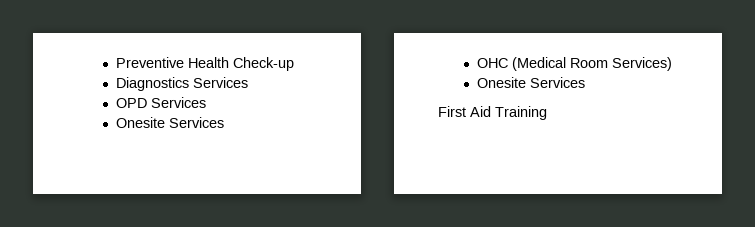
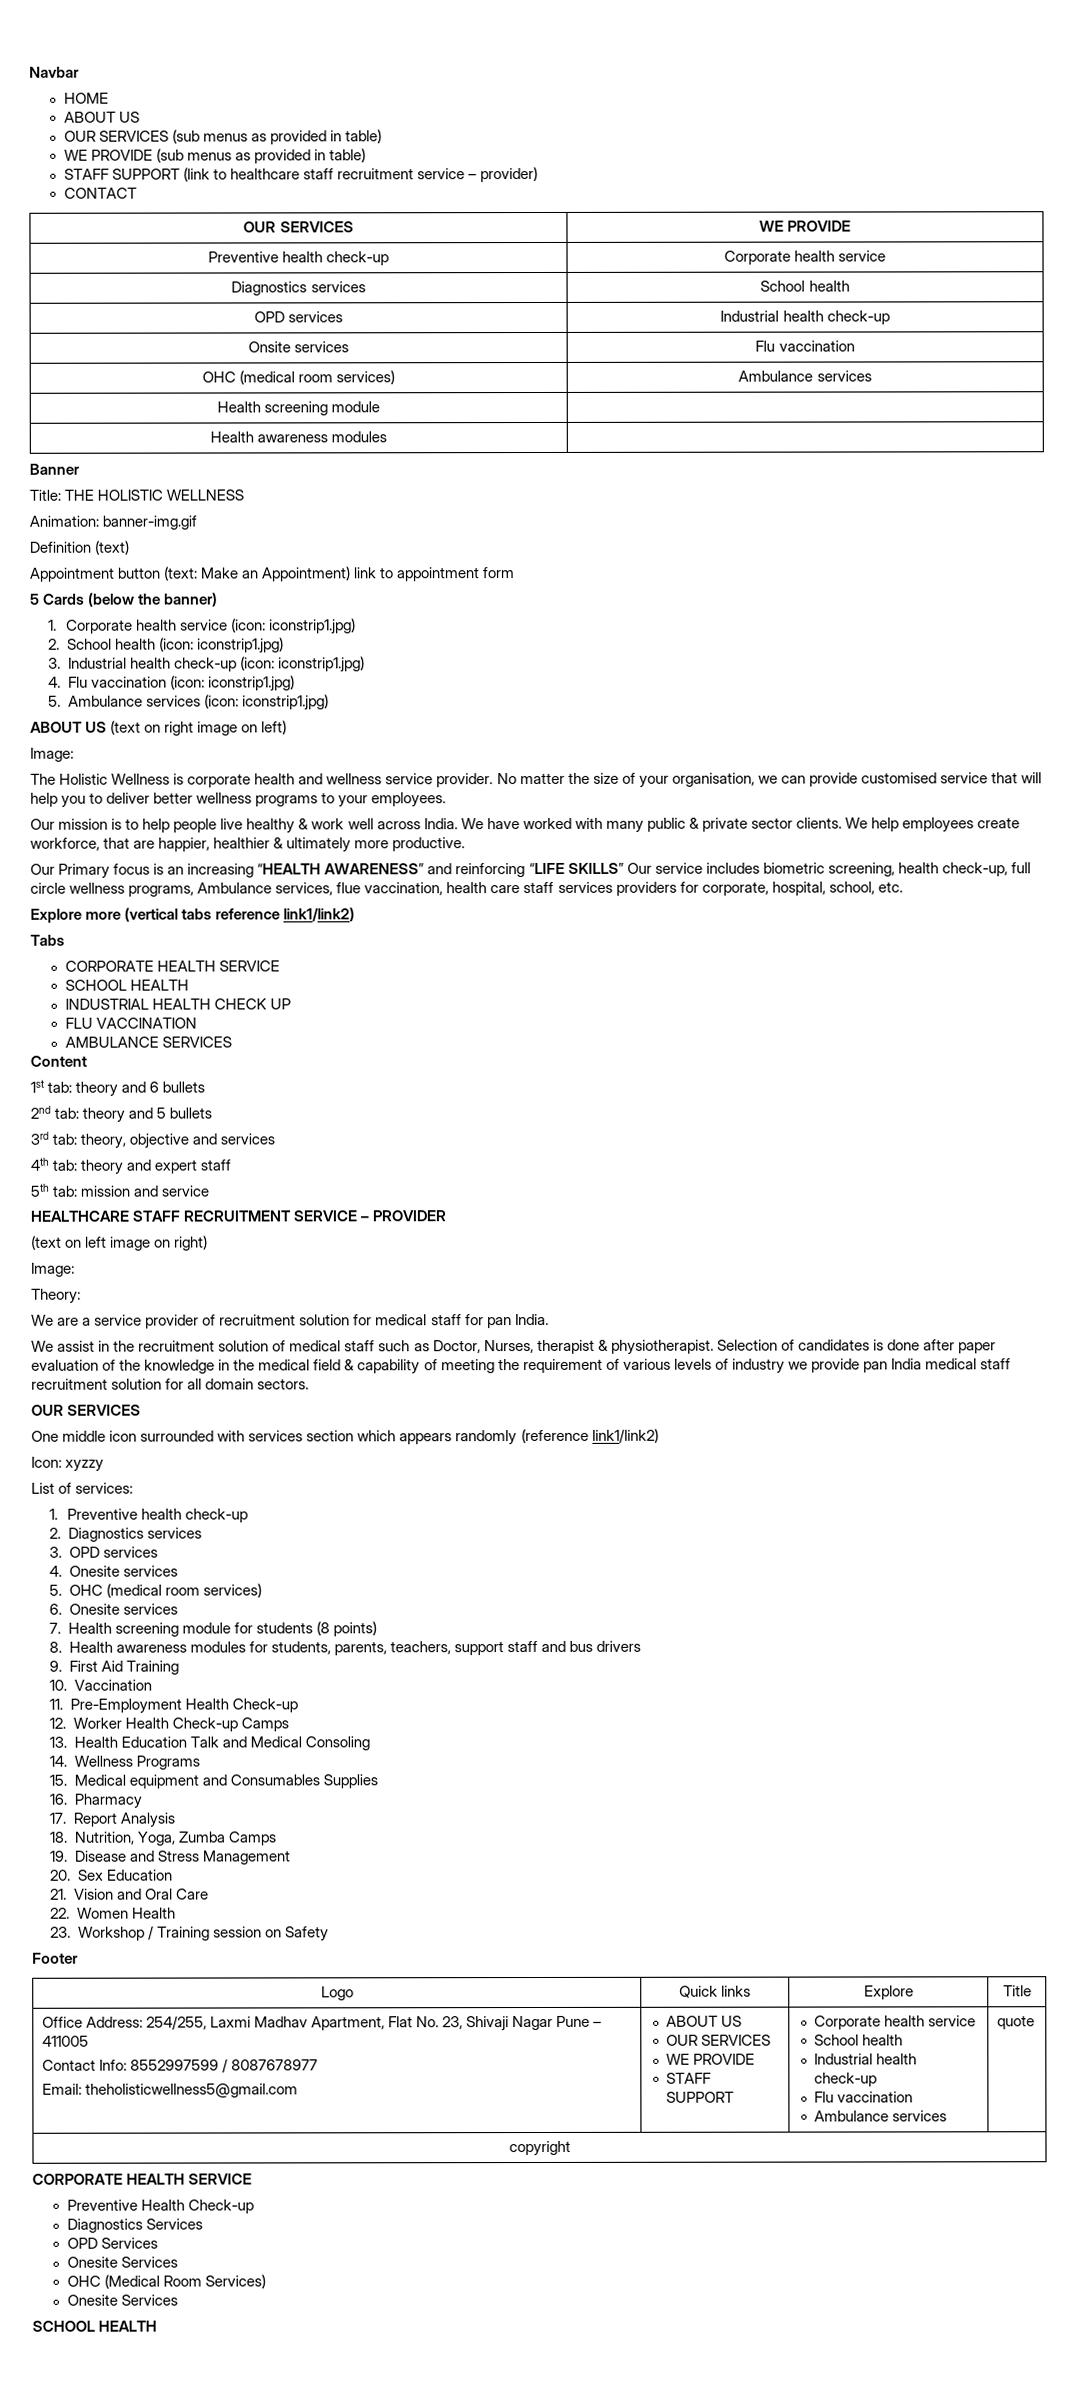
(115, 62) none -> [29,66,80,78] [63,92,109,104] [63,111,140,123] [63,129,382,145] [63,148,366,164] [63,166,539,183] [63,187,137,199] [243,221,354,233] [758,220,852,232] [207,251,390,266] [723,250,887,265] [231,281,366,296] [760,280,850,292] [253,311,344,323] [720,310,890,325] [247,341,350,353] [755,340,855,352] [201,370,396,385] [738,370,872,382] [216,401,381,416] [209,431,388,443] [29,463,80,475] [29,489,245,501] [29,515,198,530] [29,540,130,555] [30,566,516,582] [30,592,219,607] [48,618,357,635] [48,637,284,654] [48,656,365,673] [48,675,295,692] [48,694,329,711] [30,720,288,736] [30,747,74,762] [30,772,1043,788] [30,792,447,808] [30,817,1021,834] [30,837,466,853] [30,862,1031,879] [30,881,903,897] [30,907,356,923] [30,934,65,946] [64,960,280,972] [64,979,189,991] [64,998,291,1010] [64,1017,197,1029] [64,1036,232,1048] [30,1055,87,1067] [30,1079,206,1097] [30,1105,213,1123] [30,1131,276,1149] [30,1157,232,1175] [30,1183,210,1197] [31,1210,448,1222] [31,1235,209,1251] [31,1262,75,1277] [31,1288,81,1304] [31,1313,549,1329] [31,1339,997,1355] [31,1358,1012,1375] [31,1378,310,1390] [31,1404,142,1416] [31,1428,659,1446] [31,1456,105,1472] [31,1482,134,1494] [49,1508,249,1523] [49,1527,202,1542] [49,1546,158,1558] [49,1565,178,1577] [49,1583,262,1598] [49,1603,178,1615] [49,1621,377,1637] [49,1640,642,1656] [49,1660,179,1675] [49,1679,152,1691] [49,1698,298,1714] [49,1717,289,1732] [49,1736,370,1751] [49,1755,200,1770] [49,1774,378,1789] [49,1793,142,1809] [49,1812,175,1828] [49,1831,277,1846] [50,1850,291,1865] [50,1869,173,1881] [50,1888,209,1900] [50,1907,176,1919] [50,1925,329,1942] [32,1952,79,1964] [320,1986,354,2001] [678,1985,752,1998] [863,1985,914,2000] [1002,1985,1032,1997] [41,2015,603,2032] [41,2035,89,2047] [41,2058,318,2073] [41,2083,298,2098] [666,2015,743,2027] [666,2034,772,2046] [666,2053,756,2065] [666,2072,712,2084] [666,2091,735,2103] [814,2015,977,2030] [814,2034,904,2046] [814,2053,918,2065] [814,2072,878,2087] [814,2091,914,2103] [814,2110,948,2122] [996,2015,1035,2030] [508,2140,571,2157] [32,2173,253,2185] Navbar // HOME // ABOUT US // OUR SERVICES (sub menus as provided in table) // WE PROVIDE (sub menus as provided in table) // STAFF SUPPORT (link to healthcare staff recruitment service – provider) // CONTACT // OUR SERVICES | WE PROVIDE // Preventive health check-up | Corporate health service // Diagnostics services | School health // OPD services | Industrial health check-up // Onsite services | Flu vaccination // OHC (medical room services) | Ambulance services // Health screening module | // Health awareness modules | // Banner // Title: THE HOLISTIC WELLNESS // Animation: banner-img.gif // Definition (text) // Appointment button (text: Make an Appointment) link to appointment form // 5 Cards (below the banner) // 1. Corporate health service (icon: iconstrip1.jpg) // 2. School health (icon: iconstrip1.jpg) // 3. Industrial health check-up (icon: iconstrip1.jpg) // 4. Flu vaccination (icon: iconstrip1.jpg) // 5. Ambulance services (icon: iconstrip1.jpg) // ABOUT US (text on right image on left) // Image: // The Holistic Wellness is corporate health and wellness service provider. No matter the size of your organisation, we can provide customised service that will help you to deliver better wellness programs to your employees. // Our mission is to help people live healthy & work well across India. We have worked with many public & private sector clients. We help employees create workforce, that are happier, healthier & ultimately more productive. // Our Primary focus is an increasing “HEALTH AWARENESS” and reinforcing “LIFE SKILLS” Our service includes biometric screening, health check-up, full circle wellness programs, Ambulance services, flue vaccination, health care staff services providers for corporate, hospital, school, etc. // Explore more (vertical tabs reference link1/link2) // Tabs // CORPORATE HEALTH SERVICE // SCHOOL HEALTH // INDUSTRIAL HEALTH CHECK UP // FLU VACCINATION // AMBULANCE SERVICES // Content // 1st tab: theory and 6 bullets // 2nd tab: theory and 5 bullets // 3rd tab: theory, objective and services // 4th tab: theory and expert staff // 5th tab: mission and service // HEALTHCARE STAFF RECRUITMENT SERVICE – PROVIDER // (text on left image on right) // Image: // Theory: // We are a service provider of recruitment solution for medical staff for pan India. // We assist in the recruitment solution of medical staff such as Doctor, Nurses, therapist & physiotherapist. Selection of candidates is done after paper evaluation of the knowledge in the medical field & capability of meeting the requirement of various levels of industry we provide pan India medical staff recruitment solution for all domain sectors. // OUR SERVICES // One middle icon surrounded with services section which appears randomly (reference link1/link2) // Icon: xyzzy // List of services: // 1. Preventive health check-up // 2. Diagnostics services // 3. OPD services // 4. Onesite services // 5. OHC (medical room services) // 6. Onesite services // 7. Health screening module for students (8 points) // 8. Health awareness modules for students, parents, teachers, support staff and bus drivers // 9. First Aid Training // 10. Vaccination // 11. Pre-Employment Health Check-up // 12. Worker Health Check-up Camps // 13. Health Education Talk and Medical Consoling // 14. Wellness Programs // 15. Medical equipment and Consumables Supplies // 16. Pharmacy // 17. Report Analysis // 18. Nutrition, Yoga, Zumba Camps // 19. Disease and Stress Management // 20. Sex Education // 21. Vision and Oral Care // 22. Women Health // 23. Workshop / Training session on Safety // Footer // Logo | Quick links | Explore | Title // Office Address: 254/255, Laxmi Madhav Apartment, Flat No. 23, Shivaji Nagar Pune – 411005 // Contact Info: 8552997599 / 8087678977 // Email: theholisticwellness5@gmail.com | ABOUT US // OUR SERVICES // WE PROVIDE // STAFF SUPPORT | Corporate health service // School health // Industrial health check-up // Flu vaccination // Ambulance services | quote // copyright // CORPORATE HEALTH SERVICE //
[438,106,547,120] First Aid Training -> [32,2320,158,2332] SCHOOL HEALTH

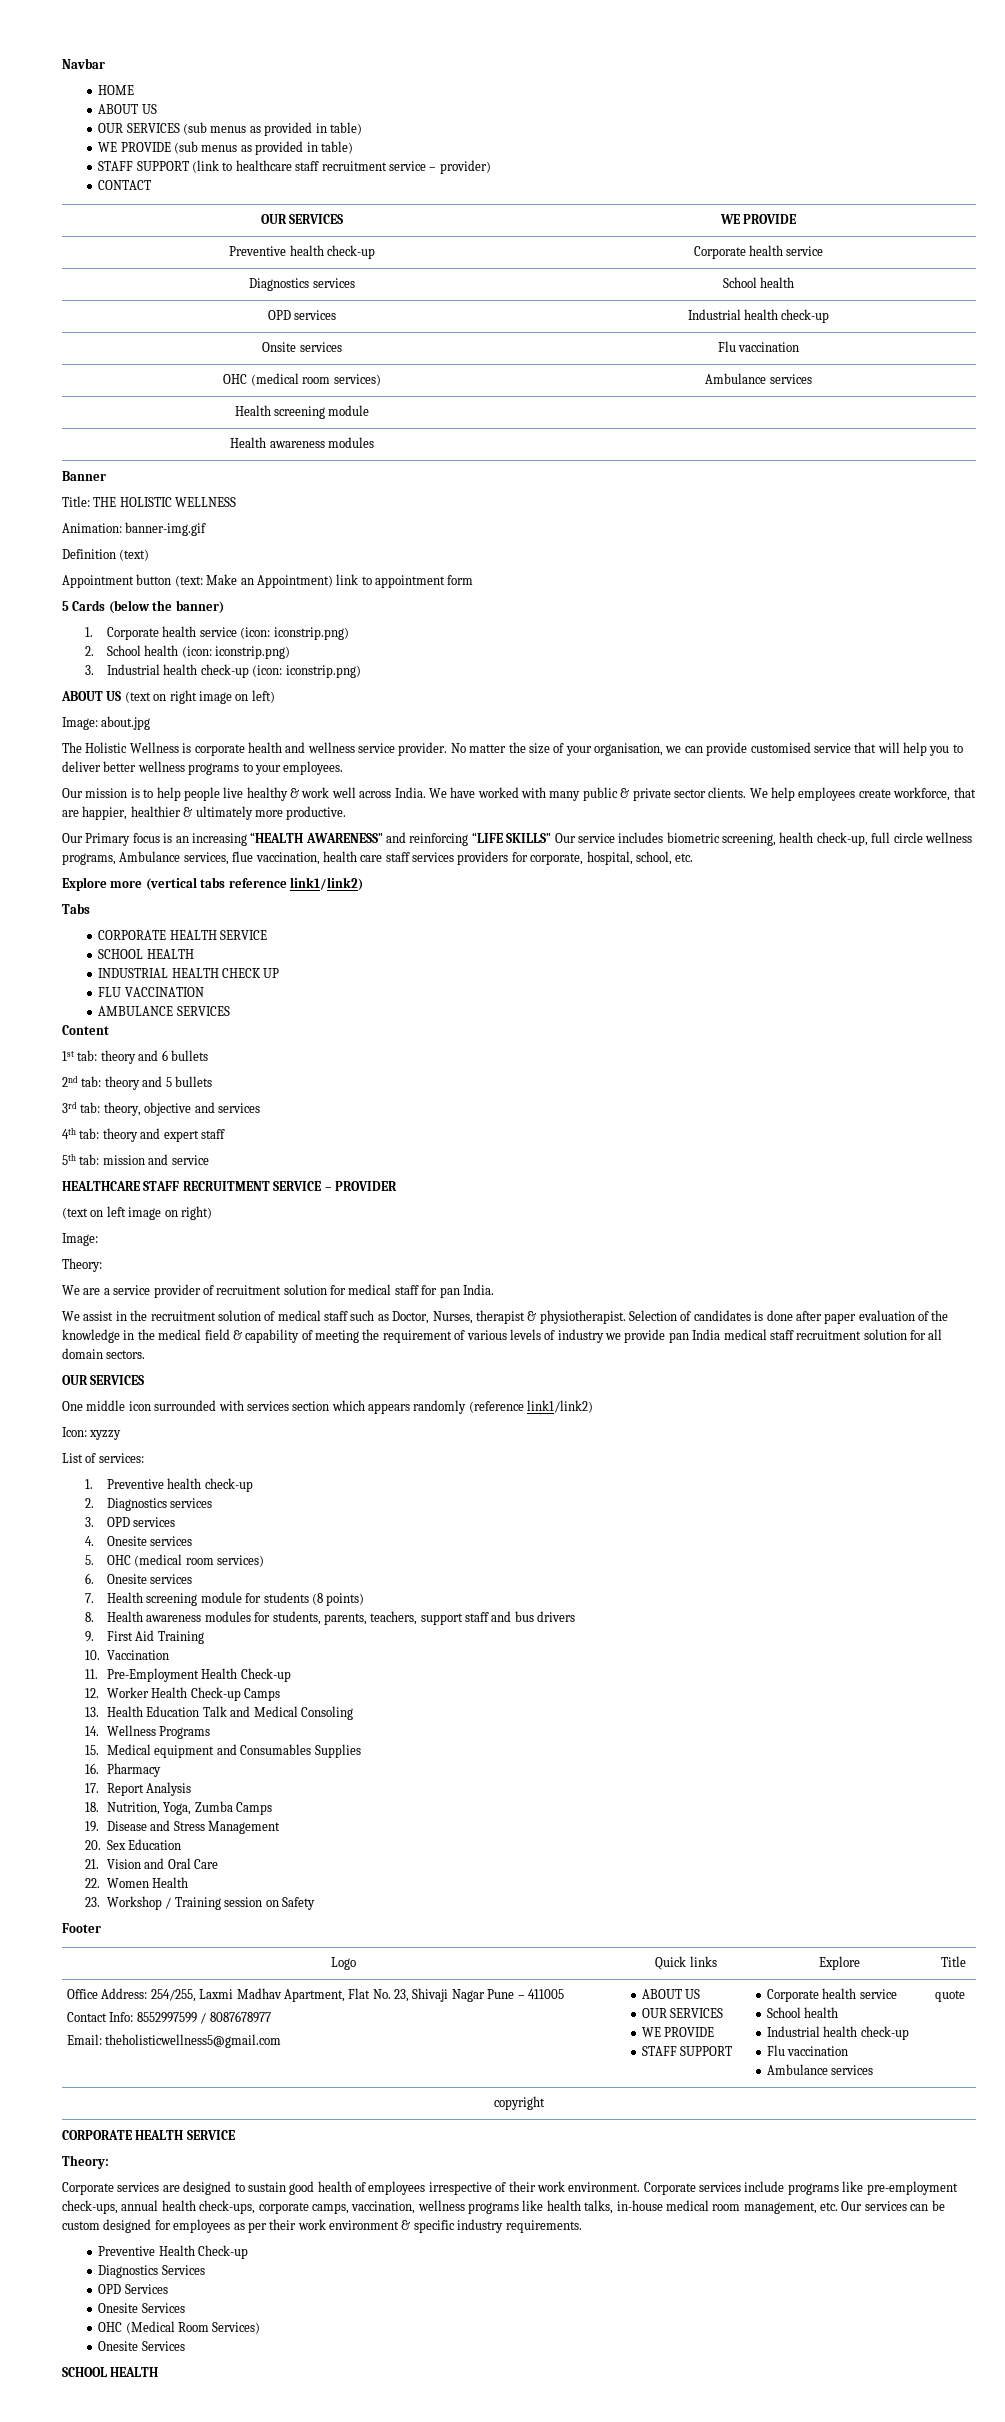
[269,618,357,635] iconstrip1.jpg) -> [273,627,349,640] iconstrip.png)
[196,637,284,654] iconstrip1.jpg) -> [215,646,291,659] iconstrip.png)
[277,656,365,673] [48,675,295,692] [48,694,329,711] iconstrip1.jpg) // 4. Flu vaccination (icon: iconstrip1.jpg) // 5. Ambulance services (icon: iconstrip1.jpg) -> [285,665,361,678] iconstrip.png)
(74, 754) none -> [101,716,151,730] about.jpg
(253, 2179) none -> [62,2155,109,2169] [62,2181,958,2195] [62,2200,945,2214] [62,2219,582,2233] // Theory: // Corporate services are designed to sustain good health of employees irrespective of their work environment. Corporate services include programs like pre-employment check-ups, annual health check-ups, corporate camps, vaccination, wellness programs like health talks, in-house medical room management, etc. Our services can be custom designed for employees as per their work environment & specific industry requirements.

